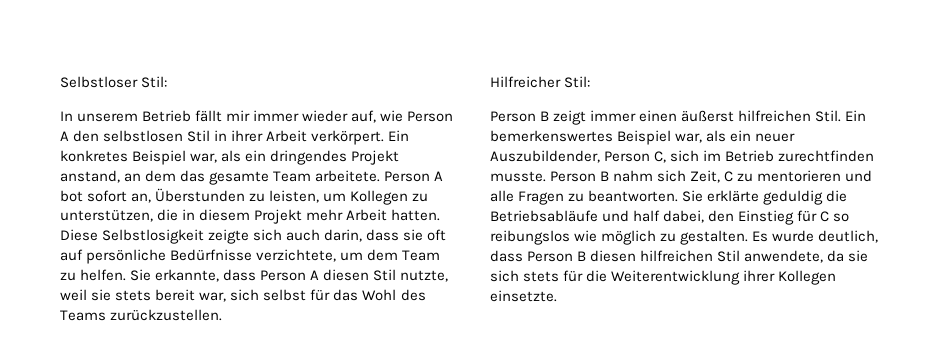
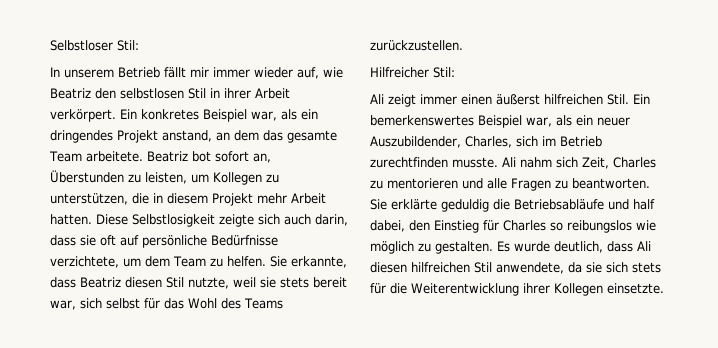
[407,111,454,122] [60,131,69,141] Person A -> [50,88,91,99] Beatriz
[384,171,444,182] Person A -> [146,151,188,162] Beatriz
[260,270,320,281] Person A -> [80,277,121,288] Beatriz
[490,111,550,122] Person B -> [370,94,384,104] Ali
[604,151,667,163] Person C, -> [465,136,512,148] Charles,
[550,171,610,182] Person B -> [502,157,516,167] Ali
[724,171,734,182] C -> [613,157,656,168] Charles
[820,211,830,222] C -> [503,220,546,231] Charles
[527,251,587,262] Person B -> [637,241,651,251] Ali

